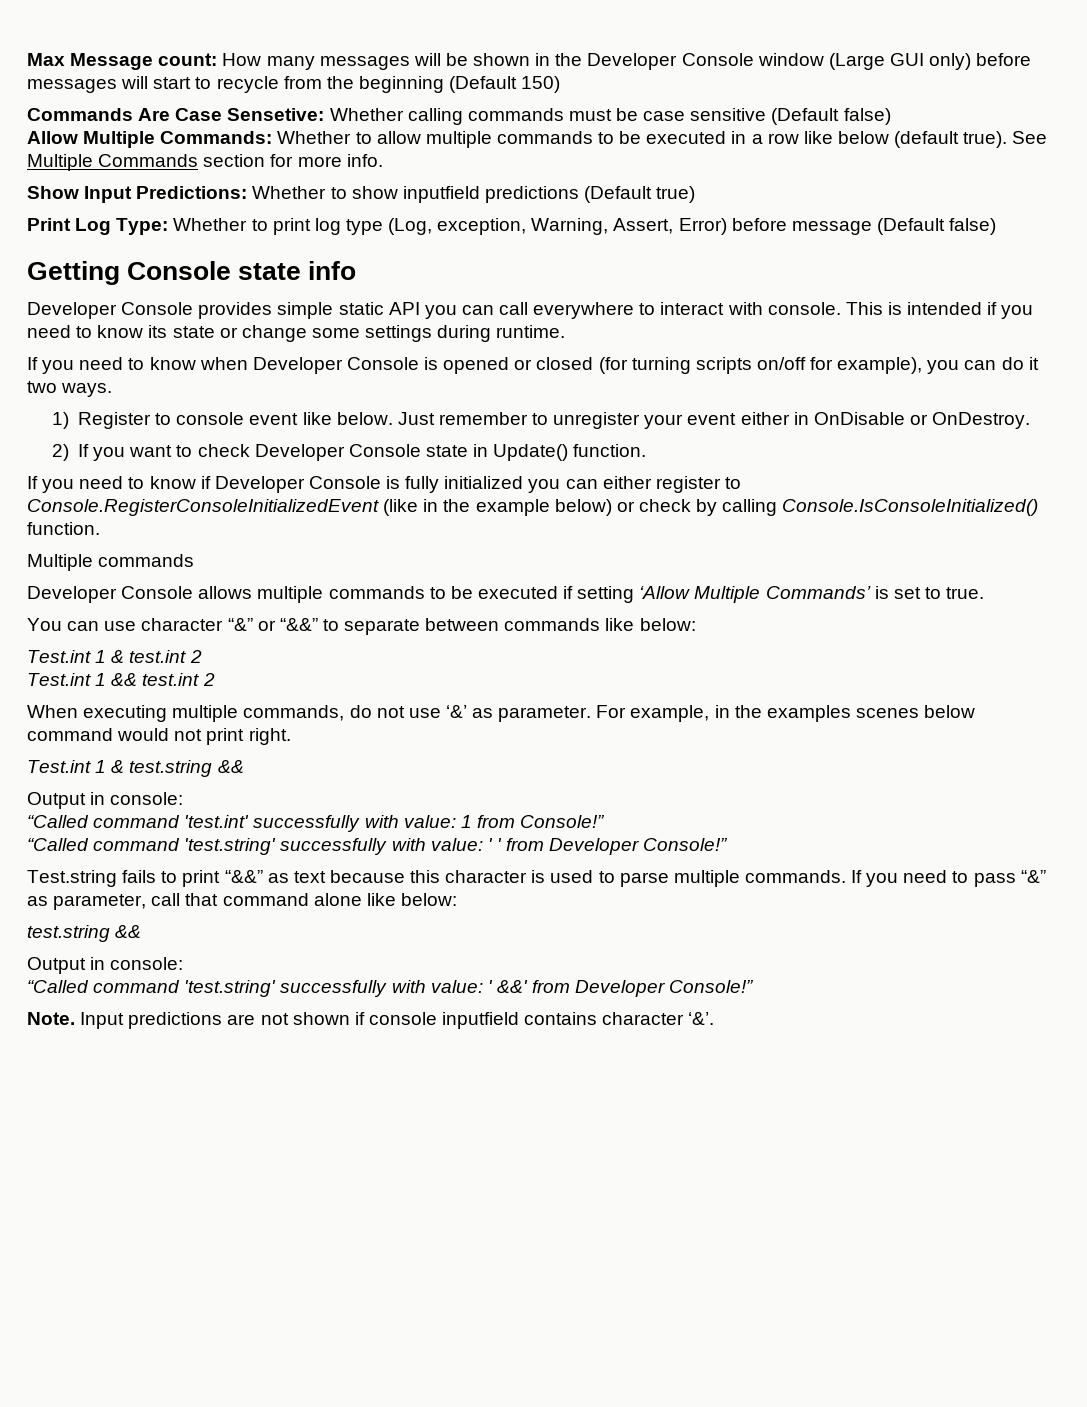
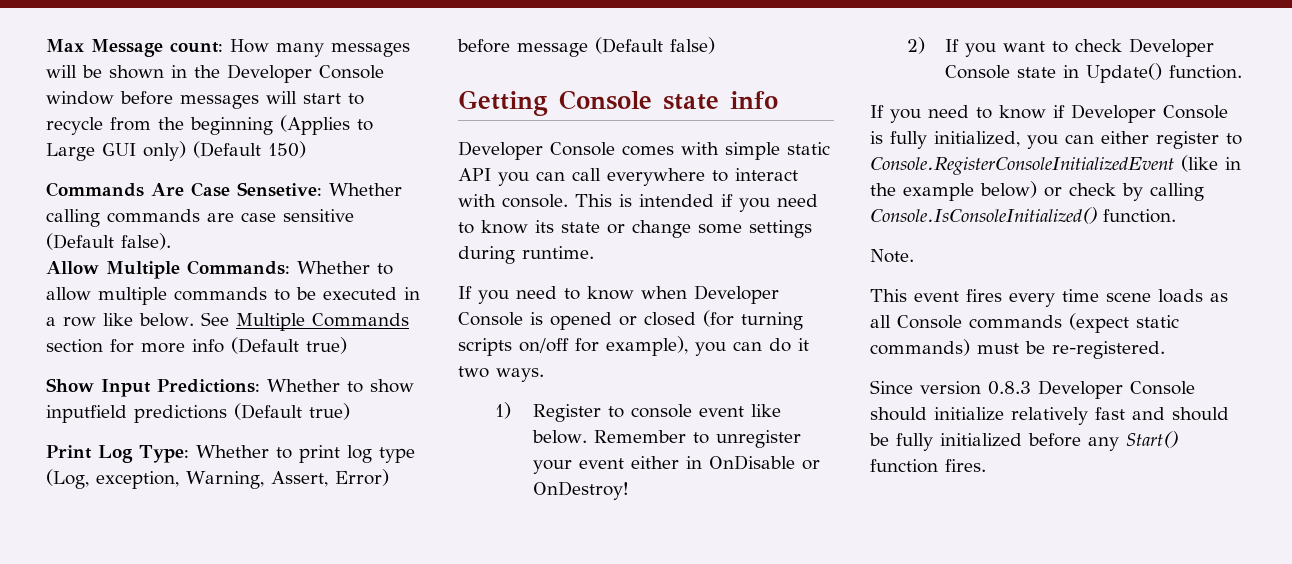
[828,53,972,70] (Large GUI only) -> (114, 98) none
(444, 84) none -> [280,115,373,135] [46,141,186,161] (Applies to Large GUI only)
[568,108,639,121] must be -> [207,213,234,222] are
[843,108,891,125] false) -> [121,233,171,250] false).
[837,131,1008,148] below (default true). -> [139,313,194,327] below.
[346,154,383,167] info. -> [192,337,347,354] info (Default true)
[198,302,273,319] provides -> [622,142,719,156] comes with
[397,412,528,425] Just remember -> [593,430,686,443] Remember
[932,412,1031,429] OnDestroy. -> [532,481,629,500] OnDestroy!
[444,476,524,489] initialized -> [934,131,1020,147] initialized,
[27,554,195,571] [27,586,985,603] [27,618,696,635] [27,650,202,663] [27,673,215,686] [27,705,976,722] [27,728,291,745] [27,760,244,777] [27,792,184,809] [27,815,606,832] [27,838,729,855] [27,870,1046,887] [27,893,457,910] [27,925,142,942] [27,957,184,974] [27,980,755,997] [27,1012,715,1029] Multiple commands // Developer Console allows multiple commands to be executed if setting ‘Allow Multiple Commands’ is set to true. // You can use character “&” or “&&” to separate between commands like below: // Test.int 1 & test.int 2 // Test.int 1 && test.int 2 // When executing multiple commands, do not use ‘&’ as parameter. For example, in the examples scenes below command would not print right. // Test.int 1 & test.string && // Output in console: // “Called command 'test.int' successfully with value: 1 from Console!” // “Called command 'test.string' successfully with value: ' ' from Developer Console!” // Test.string fails to print “&&” as text because this character is used to parse multiple commands. If you need to pass “&” as parameter, call that command alone like below: // test.string && // Output in console: // “Called command 'test.string' successfully with value: ' &&' from Developer Console!” // Note. Input predictions are not shown if console inputfield contains character ‘&’. -> [870,249,914,263] [870,289,1228,307] [870,313,1179,333] [870,339,1165,359] [870,380,1195,399] [870,407,1229,425] [869,431,1178,451] [870,459,986,473] Note. // This event fires every time scene loads as all Console commands (expect static commands) must be re-registered. // Since version 0.8.3 Developer Console should initialize relatively fast and should be fully initialized before any Start() function fires.

